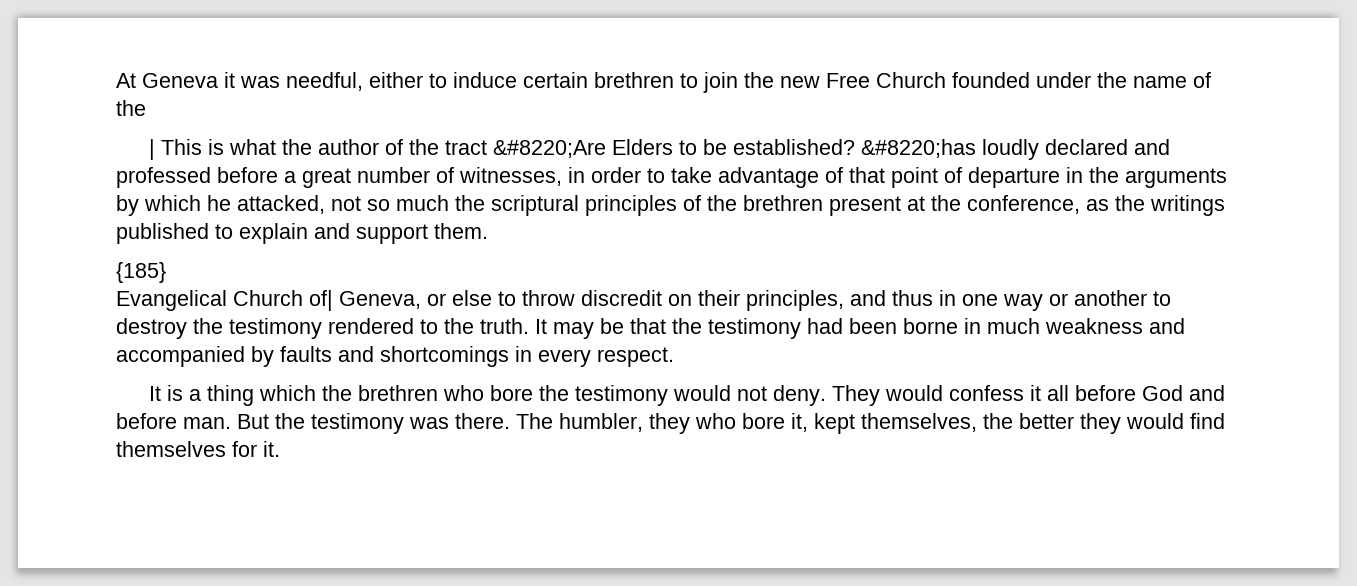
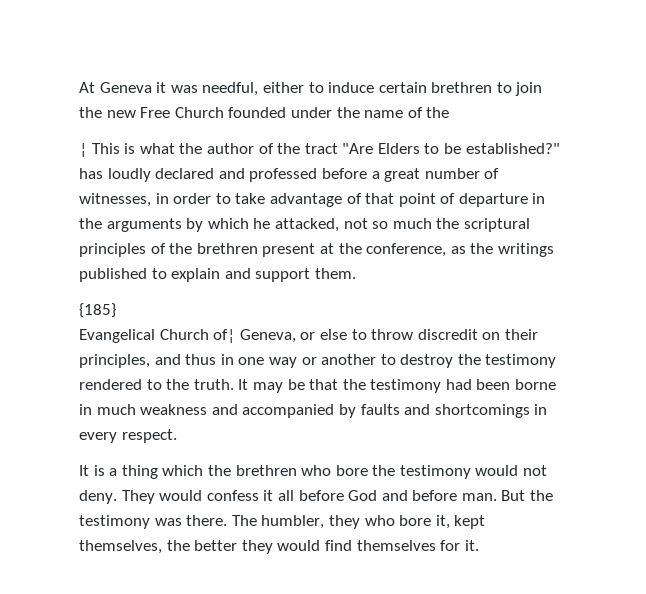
[149,139,156,160] | -> [79,143,87,157] ¦
[493,140,607,158] &#8220;Are -> [342,143,374,154] "Are
[733,139,977,158] established? &#8220;has -> [465,143,560,154] [79,168,103,179] established?" has
[309,290,333,311] of| -> [213,329,236,343] of¦

